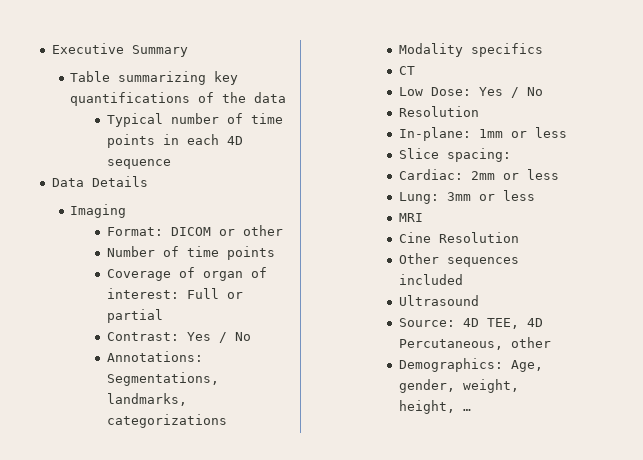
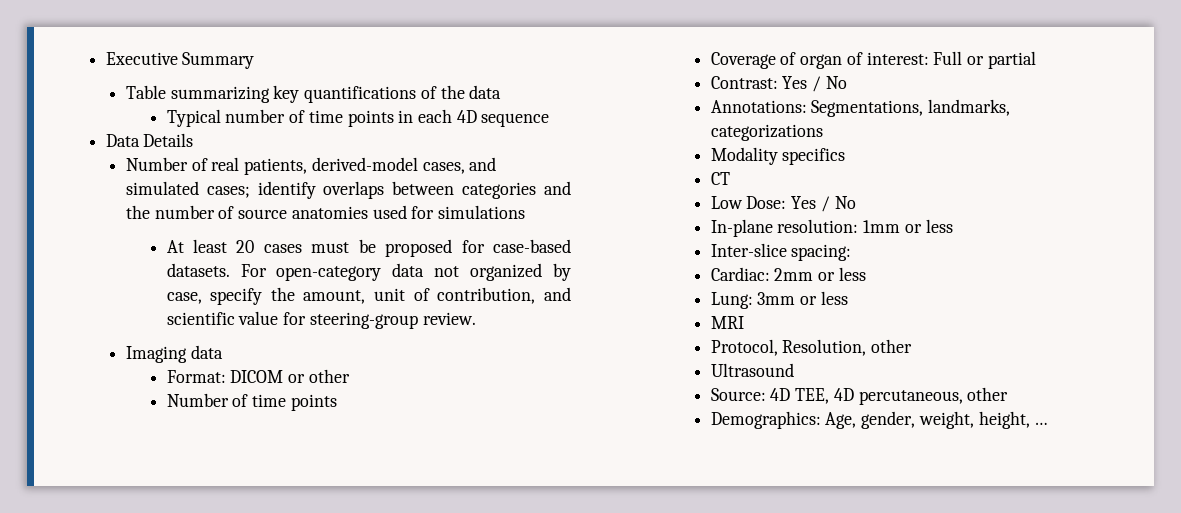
(148, 181) none -> [125,157,497,175] [125,181,571,199] [125,205,525,219] [166,239,572,257] [166,263,571,281] [166,287,571,305] [166,311,476,329] // Number of real patients, derived-model cases, and simulated cases; identify overlaps between categories and the number of source anatomies used for simulations // At least 20 cases must be proposed for case-based datasets. For open-category data not organized by case, specify the amount, unit of contribution, and scientific value for steering-group review.
(127, 211) none -> [190,345,223,359] data
[399,106,480,117] [399,127,472,141] Resolution // In-plane: -> [710,219,859,237] In-plane resolution:
[399,148,440,159] Slice -> [710,243,787,257] Inter-slice
[399,232,520,243] [399,253,520,267] [399,274,464,285] Cine Resolution // Other sequences included -> [710,339,913,356] Protocol, Resolution, other
[399,339,504,350] Percutaneous, -> [858,390,963,405] percutaneous,

